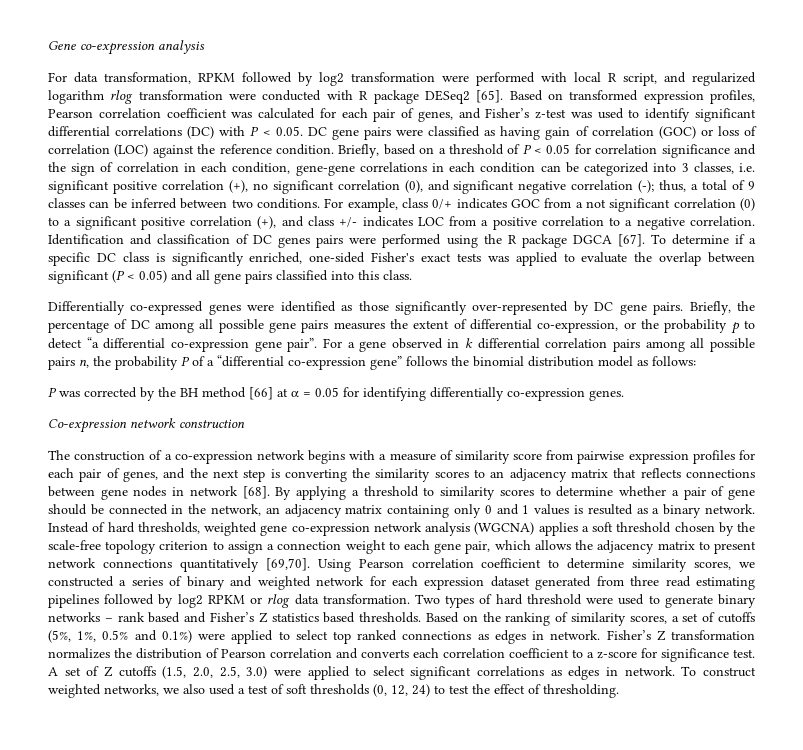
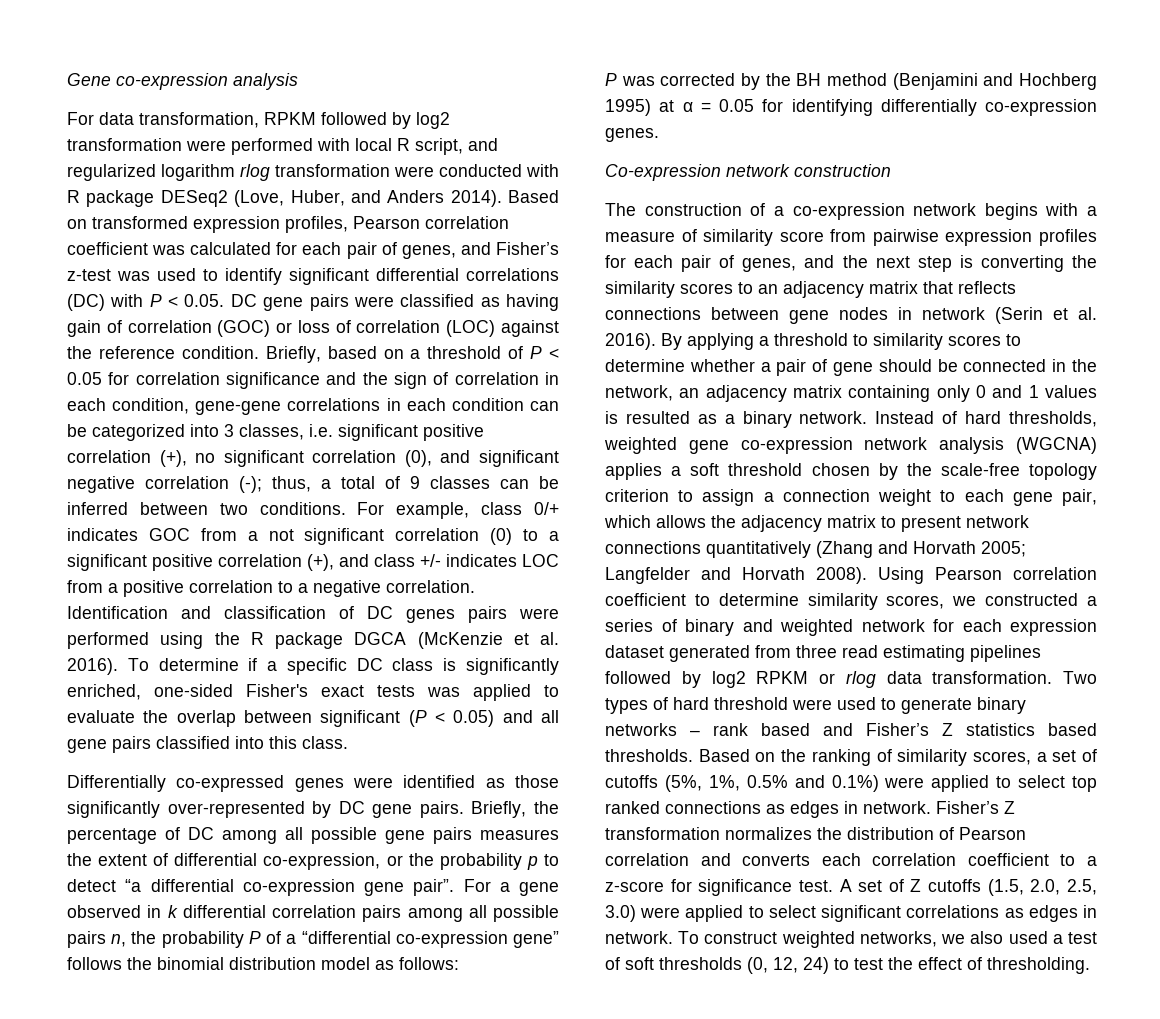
[476,90,504,103] [65]. -> [234,190,502,207] (Love, Huber, and Anders 2014).
[617,234,645,247] [67]. -> [417,632,559,649] [67,658,118,675] (McKenzie et al. 2016).
[249,387,273,400] [66] -> [892,73,1097,90] [605,99,651,116] (Benjamini and Hochberg 1995)
[242,486,270,499] [68]. -> [995,307,1097,324] [605,333,656,350] (Serin et al. 2016).
[265,558,310,571] [69,70]. -> [816,541,1026,558] [605,567,867,584] (Zhang and Horvath 2005; Langfelder and Horvath 2008).

